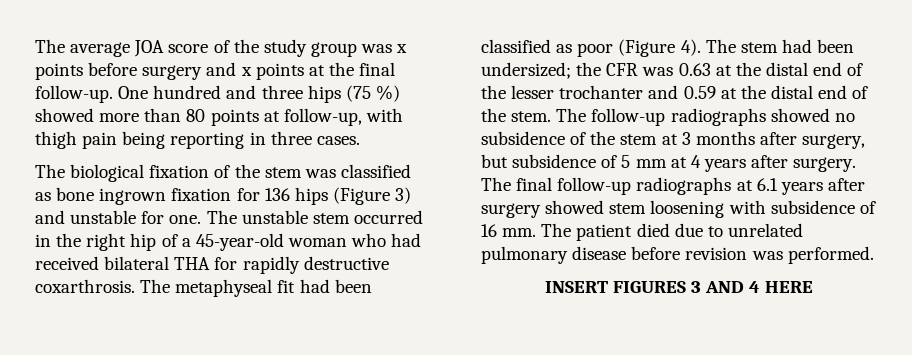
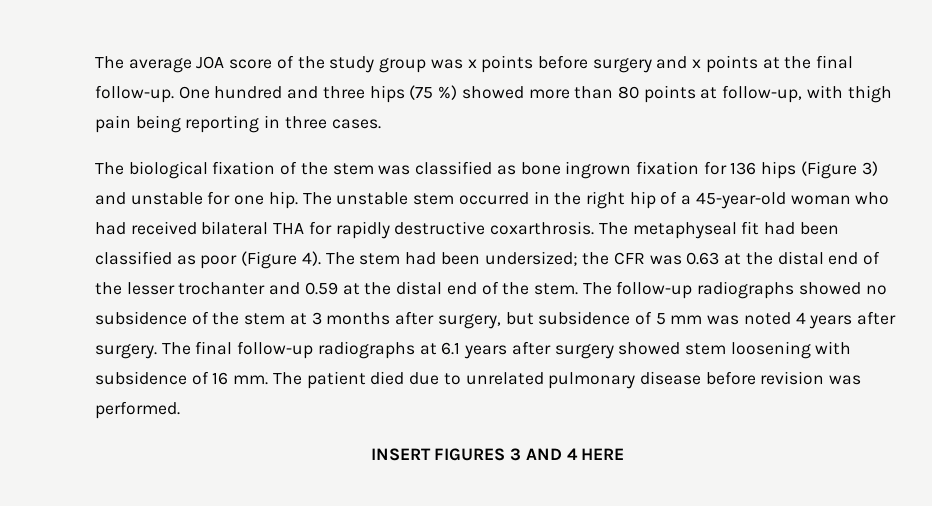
[169,215,202,224] one. -> [234,191,298,209] one hip.
[670,157,687,168] at -> [707,312,791,325] was noted

